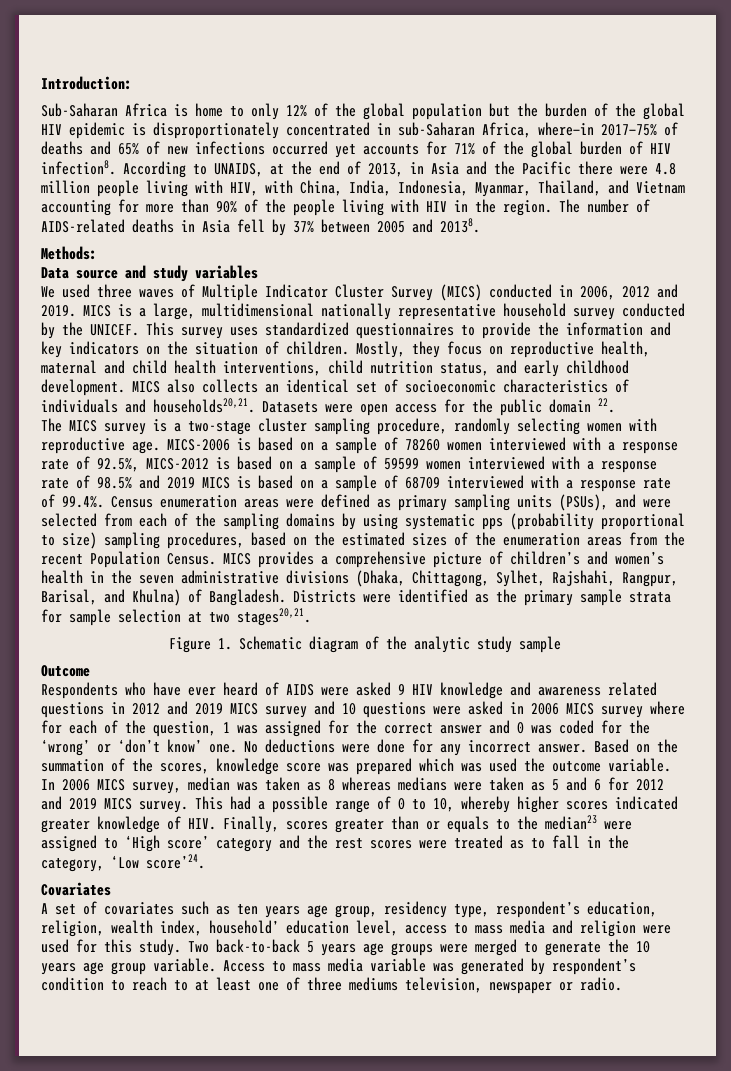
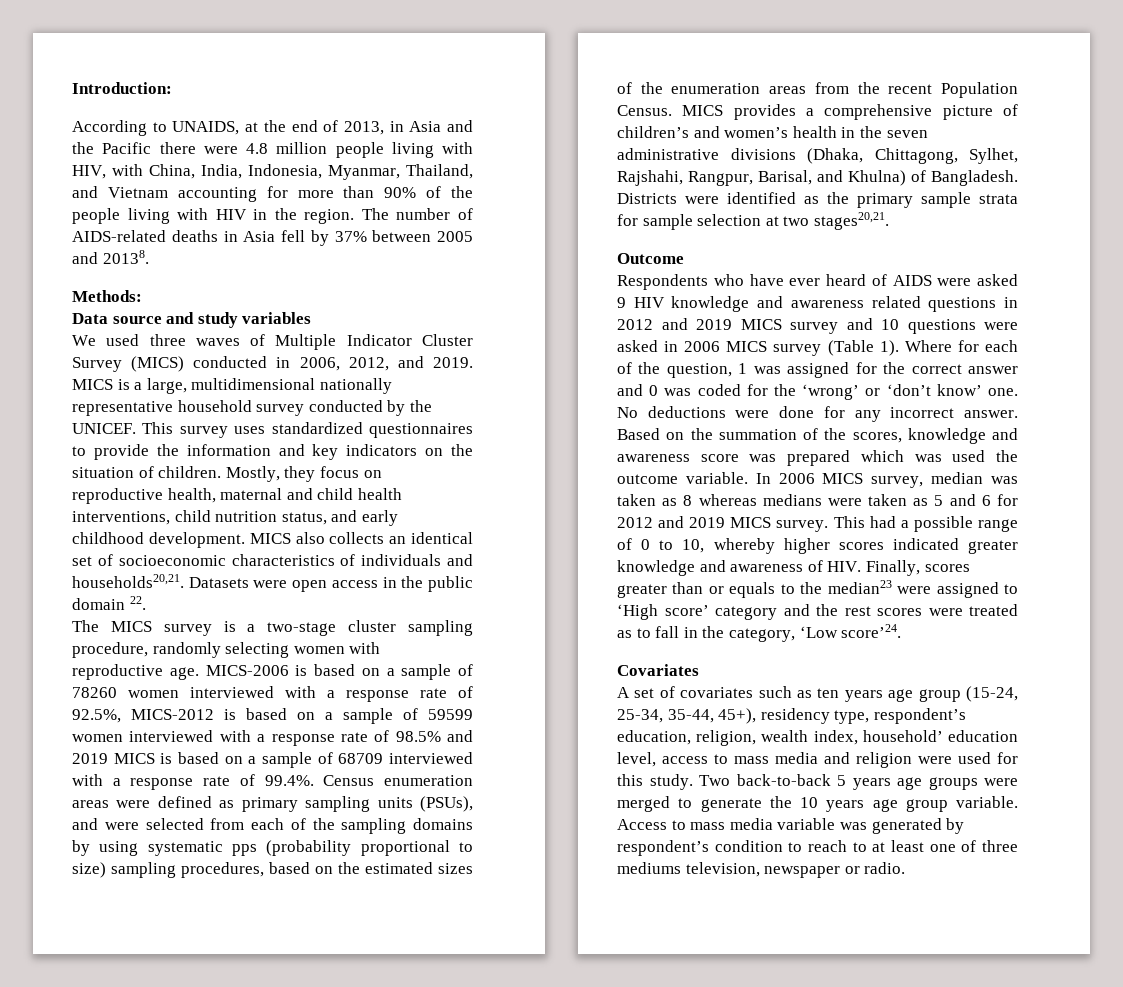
[41,103,685,120] [41,122,678,139] [41,141,671,158] [41,160,116,175] Sub-Saharan Africa is home to only 12% of the global population but the burden of the global HIV epidemic is disproportionately concentrated in sub-Saharan Africa, where—in 2017—75% of deaths and 65% of new infections occurred yet accounts for 71% of the global burden of HIV infection8. -> (172, 88) none
[622,286,650,298] 2012 -> [348,357,389,371] 2012,
[444,399,465,413] for -> [382,577,397,588] in
[168,636,561,653] // Figure 1. Schematic diagram of the analytic study sample -> (889, 221) none
[650,701,685,715] where -> [827,340,952,356] (Table 1). Where
(279, 766) none -> [992,428,1018,440] [617,454,690,462] and awareness
(160, 824) none -> [699,560,804,572] and awareness
[335,905,377,918] group, -> [918,686,1018,702] [617,708,757,724] group (15-24, 25-34, 35-44, 45+),

